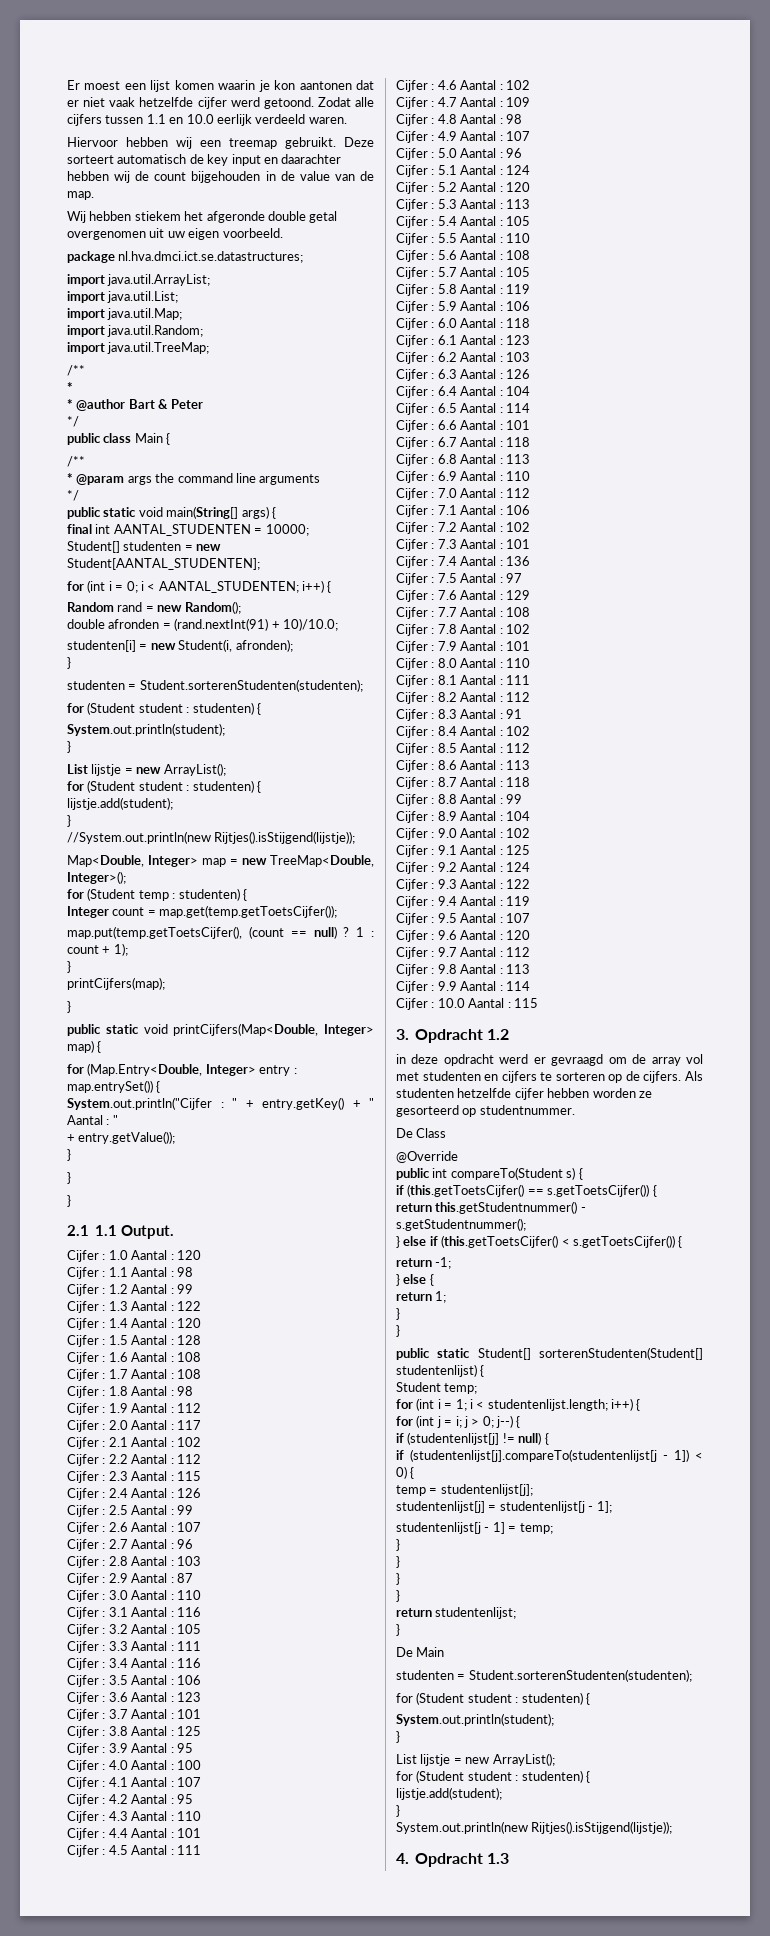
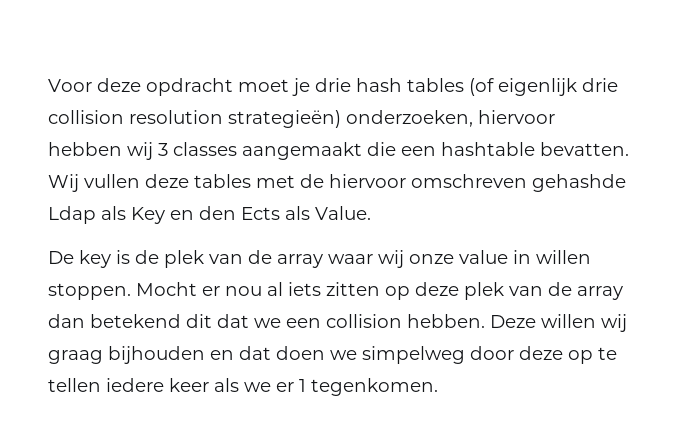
[67,80,375,92] [67,97,374,109] [67,114,347,126] [67,137,374,149] [67,154,342,166] [67,171,374,183] [67,191,94,200] [67,211,338,223] [67,228,283,240] [67,251,304,263] [67,274,211,286] [67,291,179,303] [67,308,183,320] [67,325,204,337] [67,342,210,354] [67,365,85,376] [67,382,73,392] [67,399,203,411] [67,416,79,427] [67,433,171,445] [67,456,85,467] [67,473,321,485] [67,490,79,501] [67,506,276,519] [67,524,309,536] [67,541,222,553] [67,558,260,570] [67,580,332,593] [67,601,241,614] [67,618,338,631] [67,639,293,652] [67,657,71,669] [67,679,363,692] [67,702,261,715] [67,723,225,736] [67,741,71,753] [67,763,226,776] [67,780,261,793] [67,797,173,810] [67,815,71,827] [67,831,356,844] [67,855,374,867] [67,871,126,884] [67,888,247,901] [67,905,338,918] [67,926,374,939] [67,943,128,956] [67,961,71,973] [67,977,165,990] [67,1001,71,1013] [67,1023,374,1036] [67,1040,102,1053] [67,1063,297,1076] [67,1080,161,1093] [67,1097,374,1110] [67,1115,118,1125] [67,1131,176,1144] [67,1149,71,1161] [67,1172,71,1184] [67,1195,71,1207] [67,1225,175,1239] [67,1250,201,1262] [67,1267,193,1279] [67,1284,193,1296] [67,1301,201,1313] [67,1318,201,1330] [67,1335,201,1347] [67,1352,201,1364] [67,1369,201,1381] [67,1386,193,1398] [67,1403,201,1415] [67,1420,201,1432] [67,1437,201,1449] [67,1454,201,1466] [67,1471,201,1483] [67,1488,201,1500] [67,1505,193,1517] [67,1522,201,1534] [67,1539,193,1551] [67,1556,201,1568] [67,1573,193,1585] [67,1590,201,1602] [67,1607,201,1619] [67,1624,201,1636] [67,1641,201,1653] [67,1658,201,1670] [67,1675,201,1687] [67,1692,201,1704] [67,1709,201,1721] [67,1726,201,1738] [67,1743,193,1755] [67,1760,201,1772] [67,1777,201,1789] [67,1794,193,1806] [67,1811,201,1823] [67,1828,201,1840] [67,1845,201,1857] [396,80,530,92] [396,97,530,109] [396,114,522,126] [396,131,530,143] [396,148,522,160] [396,165,530,177] [396,182,530,194] [396,199,530,211] [396,216,530,228] [396,233,530,245] [396,250,530,262] [396,267,530,279] [396,284,530,296] [396,301,530,313] [396,318,530,330] [396,335,530,347] [396,352,530,364] [396,369,530,381] [396,386,530,398] [396,403,530,415] [396,420,530,432] [396,437,530,449] [396,454,530,466] [396,471,530,483] [396,488,530,500] [396,505,530,517] [396,522,530,534] [396,539,530,551] [396,556,530,568] [396,573,522,585] [396,590,530,602] [396,607,530,619] [396,624,530,636] [396,641,530,653] [396,658,530,670] [396,675,530,687] [396,692,530,704] [396,709,522,721] [396,726,530,738] [396,743,530,755] [396,760,530,772] [396,777,530,789] [396,794,522,806] [396,811,530,823] [396,828,530,840] [396,845,530,857] [396,862,530,874] [396,879,530,891] [396,896,530,908] [396,913,530,925] [396,930,530,942] [396,947,530,959] [396,964,530,976] [396,981,530,993] [396,998,538,1010] [396,1029,510,1043] [396,1054,703,1066] [396,1071,703,1083] [396,1088,652,1100] [396,1105,575,1117] [396,1128,447,1138] [396,1151,458,1163] [396,1167,583,1180] [396,1184,657,1197] [396,1201,586,1214] [396,1218,526,1231] [396,1235,683,1248] [396,1257,452,1269] [396,1274,434,1286] [396,1291,447,1303] [396,1308,400,1320] [396,1325,400,1337] [396,1347,703,1360] [396,1364,485,1377] [396,1382,478,1394] [396,1398,641,1411] [396,1415,521,1428] [396,1432,549,1445] [396,1449,703,1462] [396,1466,415,1479] [396,1484,533,1496] [396,1501,612,1513] [396,1522,553,1534] [396,1539,400,1551] [396,1556,400,1568] [396,1573,400,1585] [396,1590,400,1602] [396,1607,517,1619] [396,1624,400,1636] [396,1647,445,1657] [396,1669,692,1682] [396,1692,590,1705] [396,1713,554,1726] [396,1731,400,1743] [396,1753,555,1766] [396,1770,590,1783] [396,1787,502,1800] [396,1805,400,1817] [396,1821,673,1834] [396,1853,510,1867] Er moest een lijst komen waarin je kon aantonen dat er niet vaak hetzelfde cijfer werd getoond. Zodat alle cijfers tussen 1.1 en 10.0 eerlijk verdeeld waren. // Hiervoor hebben wij een treemap gebruikt. Deze sorteert automatisch de key input en daarachter hebben wij de count bijgehouden in de value van de map. // Wij hebben stiekem het afgeronde double getal overgenomen uit uw eigen voorbeeld. // package nl.hva.dmci.ict.se.datastructures; // import java.util.ArrayList; // import java.util.List; // import java.util.Map; // import java.util.Random; // import java.util.TreeMap; // /** // * // * @author Bart & Peter // */ // public class Main { // /** // * @param args the command line arguments // */ // public static void main(String[] args) { // final int AANTAL_STUDENTEN = 10000; // Student[] studenten = new Student[AANTAL_STUDENTEN]; // for (int i = 0; i < AANTAL_STUDENTEN; i++) { // Random rand = new Random(); // double afronden = (rand.nextInt(91) + 10)/10.0; // studenten[i] = new Student(i, afronden); // } // studenten = Student.sorterenStudenten(studenten); // for (Student student : studenten) { // System.out.println(student); // } // List lijstje = new ArrayList(); // for (Student student : studenten) { // lijstje.add(student); // } // //System.out.println(new Rijtjes().isStijgend(lijstje)); // Map<Double, Integer> map = new TreeMap<Double, Integer>(); // for (Student temp : studenten) { // Integer count = map.get(temp.getToetsCijfer()); // map.put(temp.getToetsCijfer(), (count == null) ? 1 : count + 1); // } // printCijfers(map); // } // public static void printCijfers(Map<Double, Integer> map) { // for (Map.Entry<Double, Integer> entry : map.entrySet()) { // System.out.println("Cijfer : " + entry.getKey() + " Aantal : " // + entry.getValue()); // } // } // } // 2.1 1.1 Output. // Cijfer : 1.0 Aantal : 120 // Cijfer : 1.1 Aantal : 98 // Cijfer : 1.2 Aantal : 99 // Cijfer : 1.3 Aantal : 122 // Cijfer : 1.4 Aantal : 120 // Cijfer : 1.5 Aantal : 128 // Cijfer : 1.6 Aantal : 108 // Cijfer : 1.7 Aantal : 108 // Cijfer : 1.8 Aantal : 98 // Cijfer : 1.9 Aantal : 112 // Cijfer : 2.0 Aantal : 117 // Cijfer : 2.1 Aantal : 102 // Cijfer : 2.2 Aantal : 112 // Cijfer : 2.3 Aantal : 115 // Cijfer : 2.4 Aantal : 126 // Cijfer : 2.5 Aantal : 99 // Cijfer : 2.6 Aantal : 107 // Cijfer : 2.7 Aantal : 96 // Cijfer : 2.8 Aantal : 103 // Cijfer : 2.9 Aantal : 87 // Cijfer : 3.0 Aantal : 110 // Cijfer : 3.1 Aantal : 116 // Cijfer : 3.2 Aantal : 105 // Cijfer : 3.3 Aantal : 111 // Cijfer : 3.4 Aantal : 116 // Cijfer : 3.5 Aantal : 106 // Cijfer : 3.6 Aantal : 123 // Cijfer : 3.7 Aantal : 101 // Cijfer : 3.8 Aantal : 125 // Cijfer : 3.9 Aantal : 95 // Cijfer : 4.0 Aantal : 100 // Cijfer : 4.1 Aantal : 107 // Cijfer : 4.2 Aantal : 95 // Cijfer : 4.3 Aantal : 110 // Cijfer : 4.4 Aantal : 101 // Cijfer : 4.5 Aantal : 111 // Cijfer : 4.6 Aantal : 102 // Cijfer : 4.7 Aantal : 109 // Cijfer : 4.8 Aantal : 98 // Cijfer : 4.9 Aantal : 107 // Cijfer : 5.0 Aantal : 96 // Cijfer : 5.1 Aantal : 124 // Cijfer : 5.2 Aantal : 120 // Cijfer : 5.3 Aantal : 113 // Cijfer : 5.4 Aantal : 105 // Cijfer : 5.5 Aantal : 110 // Cijfer : 5.6 Aantal : 108 // Cijfer : 5.7 Aantal : 105 // Cijfer : 5.8 Aantal : 119 // Cijfer : 5.9 Aantal : 106 // Cijfer : 6.0 Aantal : 118 // Cijfer : 6.1 Aantal : 123 // Cijfer : 6.2 Aantal : 103 // Cijfer : 6.3 Aantal : 126 // Cijfer : 6.4 Aantal : 104 // Cijfer : 6.5 Aantal : 114 // Cijfer : 6.6 Aantal : 101 // Cijfer : 6.7 Aantal : 118 // Cijfer : 6.8 Aantal : 113 // Cijfer : 6.9 Aantal : 110 // Cijfer : 7.0 Aantal : 112 // Cijfer : 7.1 Aantal : 106 // Cijfer : 7.2 Aantal : 102 // Cijfer : 7.3 Aantal : 101 // Cijfer : 7.4 Aantal : 136 // Cijfer : 7.5 Aantal : 97 // Cijfer : 7.6 Aantal : 129 // Cijfer : 7.7 Aantal : 108 // Cijfer : 7.8 Aantal : 102 // Cijfer : 7.9 Aantal : 101 // Cijfer : 8.0 Aantal : 110 // Cijfer : 8.1 Aantal : 111 // Cijfer : 8.2 Aantal : 112 // Cijfer : 8.3 Aantal : 91 // Cijfer : 8.4 Aantal : 102 // Cijfer : 8.5 Aantal : 112 // Cijfer : 8.6 Aantal : 113 // Cijfer : 8.7 Aantal : 118 // Cijfer : 8.8 Aantal : 99 // Cijfer : 8.9 Aantal : 104 // Cijfer : 9.0 Aantal : 102 // Cijfer : 9.1 Aantal : 125 // Cijfer : 9.2 Aantal : 124 // Cijfer : 9.3 Aantal : 122 // Cijfer : 9.4 Aantal : 119 // Cijfer : 9.5 Aantal : 107 // Cijfer : 9.6 Aantal : 120 // Cijfer : 9.7 Aantal : 112 // Cijfer : 9.8 Aantal : 113 // Cijfer : 9.9 Aantal : 114 // Cijfer : 10.0 Aantal : 115 // 3. Opdracht 1.2 // in deze opdracht werd er gevraagd om de array vol met studenten en cijfers te sorteren op de cijfers. Als studenten hetzelfde cijfer hebben worden ze gesorteerd op studentnummer. // De Class // @Override // public int compareTo(Student s) { // if (this.getToetsCijfer() == s.getToetsCijfer()) { // return this.getStudentnummer() - s.getStudentnummer(); // } else if (this.getToetsCijfer() < s.getToetsCijfer()) { // return -1; // } else { // return 1; // } // } // public static Student[] sorterenStudenten(Student[] studentenlijst) { // Student temp; // for (int i = 1; i < studentenlijst.length; i++) { // for (int j = i; j > 0; j--) { // if (studentenlijst[j] != null) { // if (studentenlijst[j].compareTo(studentenlijst[j - 1]) < 0) { // temp = studentenlijst[j]; // studentenlijst[j] = studentenlijst[j - 1]; // studentenlijst[j - 1] = temp; // } // } // } // } // return studentenlijst; // } // De Main // studenten = Student.sorterenStudenten(studenten); // for (Student student : studenten) { // System.out.println(student); // } // List lijstje = new ArrayList(); // for (Student student : studenten) { // lijstje.add(student); // } // System.out.println(new Rijtjes().isStijgend(lijstje)); // 4. Opdracht 1.3 -> [48,78,618,96] [48,110,555,128] [48,142,629,160] [48,174,626,192] [48,206,371,224] [48,250,591,268] [48,282,623,300] [48,314,627,332] [48,346,617,364] [48,378,438,396] Voor deze opdracht moet je drie hash tables (of eigenlijk drie collision resolution strategieën) onderzoeken, hiervoor hebben wij 3 classes aangemaakt die een hashtable bevatten. Wij vullen deze tables met de hiervoor omschreven gehashde Ldap als Key en den Ects als Value. // De key is de plek van de array waar wij onze value in willen stoppen. Mocht er nou al iets zitten op deze plek van de array dan betekend dit dat we een collision hebben. Deze willen wij graag bijhouden en dat doen we simpelweg door deze op te tellen iedere keer als we er 1 tegenkomen.

